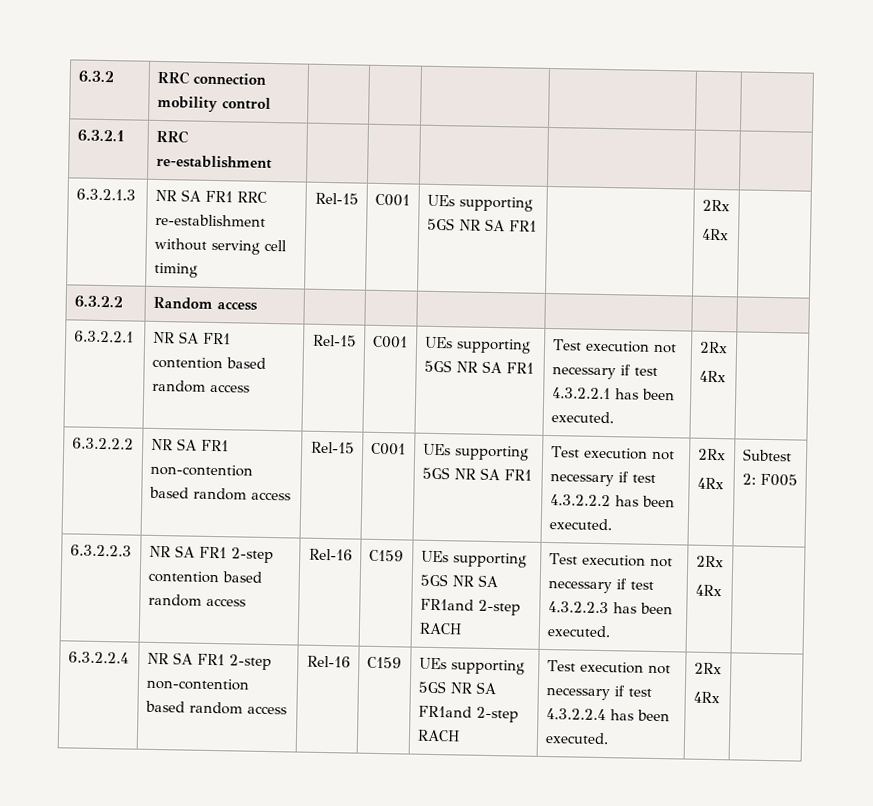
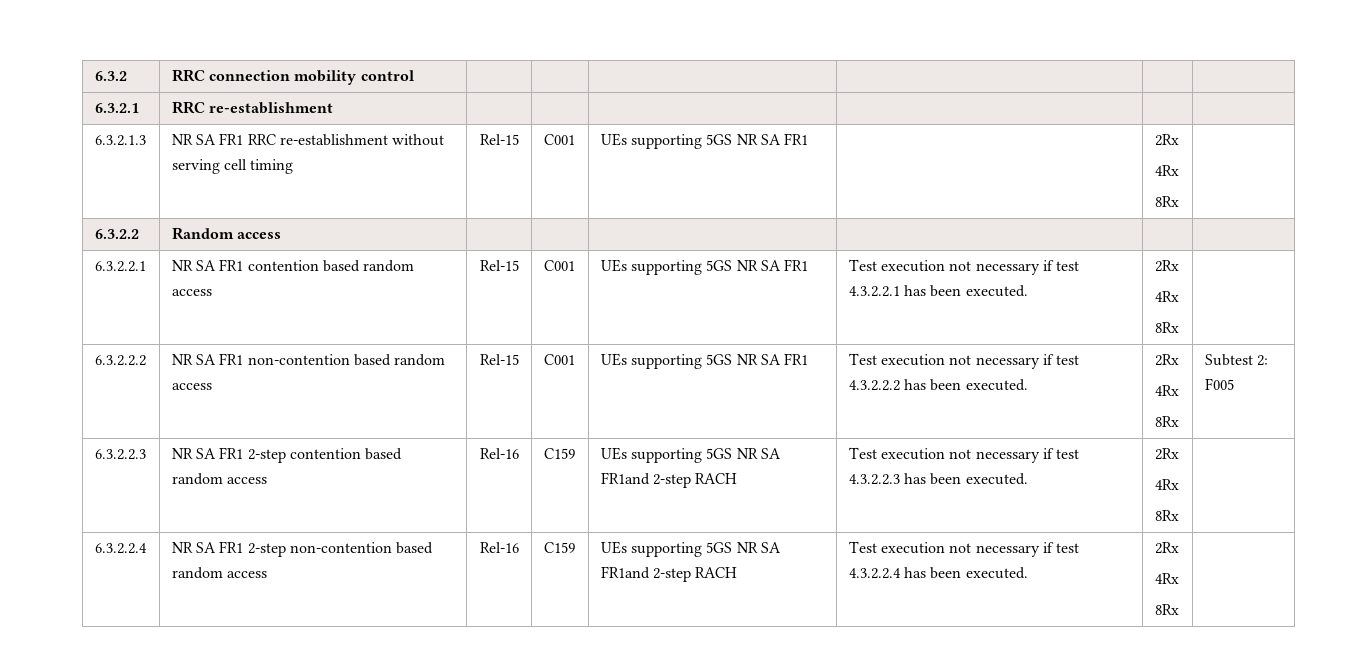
(729, 234) none -> [1154,196,1179,207] // 8Rx
(726, 376) none -> [1154,322,1179,333] // 8Rx
(724, 483) none -> [1154,416,1179,427] // 8Rx
(722, 590) none -> [1154,510,1179,521] // 8Rx
(720, 697) none -> [1154,604,1179,615] // 8Rx

